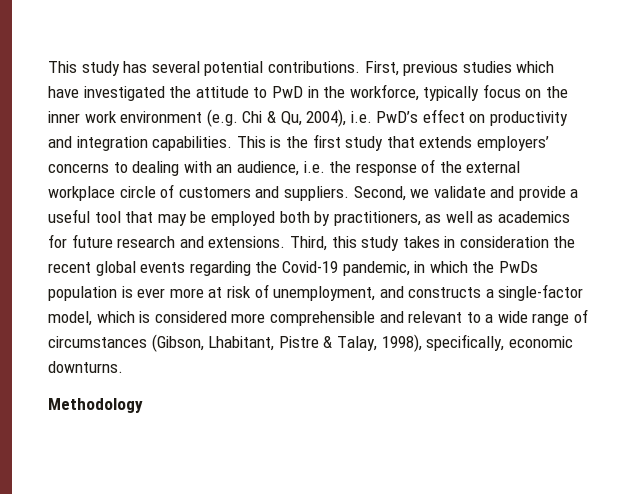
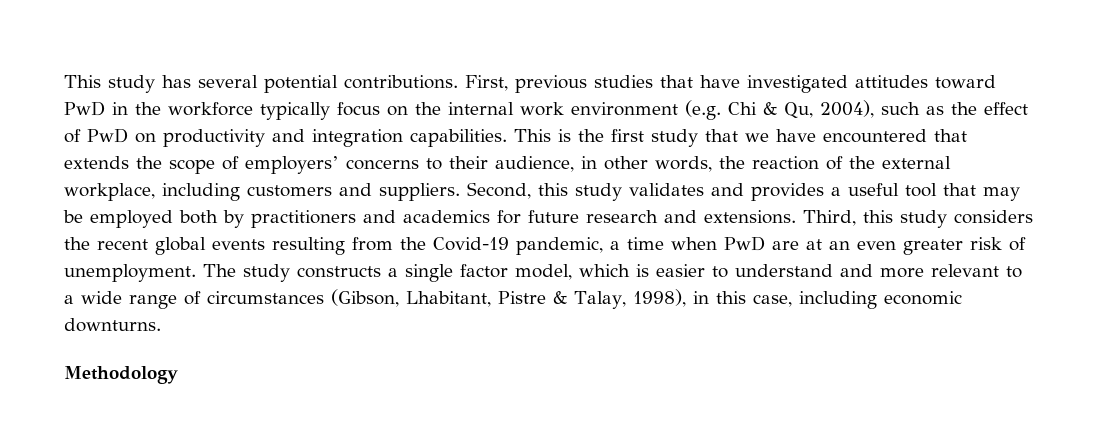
[516,61,555,73] which -> [660,75,693,88] that
[169,86,268,98] the attitude to -> [855,75,996,89] attitudes toward
[349,84,419,101] workforce, -> [168,102,253,116] workforce
[48,111,80,123] inner -> [448,102,514,115] internal
[350,109,465,123] i.e. PwD’s effect -> [881,102,1028,115] [64,128,128,143] such as the effect of PwD
[419,136,549,151] [48,159,521,176] [48,184,566,201] extends employers’ concerns to dealing with an audience, i.e. the response of the external workplace circle of customers and suppliers. Second, we validate and provide -> [745,129,967,143] [64,156,951,174] [64,182,824,201] we have encountered that extends the scope of employers’ concerns to their audience, in other words, the reaction of the external workplace, including customers and suppliers. Second, this study validates and provides
[333,211,494,226] practitioners, as well as -> [251,210,396,228] practitioners and
[402,236,549,248] takes in consideration -> [954,210,1033,224] considers
[189,261,251,276] regarding -> [272,237,393,255] resulting from
[414,261,538,273] [48,284,584,301] [48,311,404,326] in which the PwDs population is ever more at risk of unemployment, and constructs a single-factor model, which is considered more comprehensible and -> [610,236,1026,255] [64,264,924,282] a time when PwD are at an even greater risk of unemployment. The study constructs a single factor model, which is easier to understand and more
[426,334,505,351] specifically, -> [692,291,877,309] in this case, including

